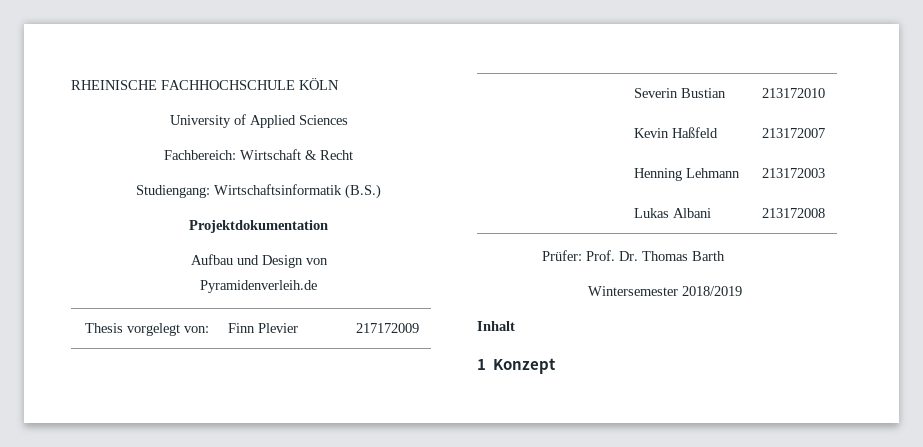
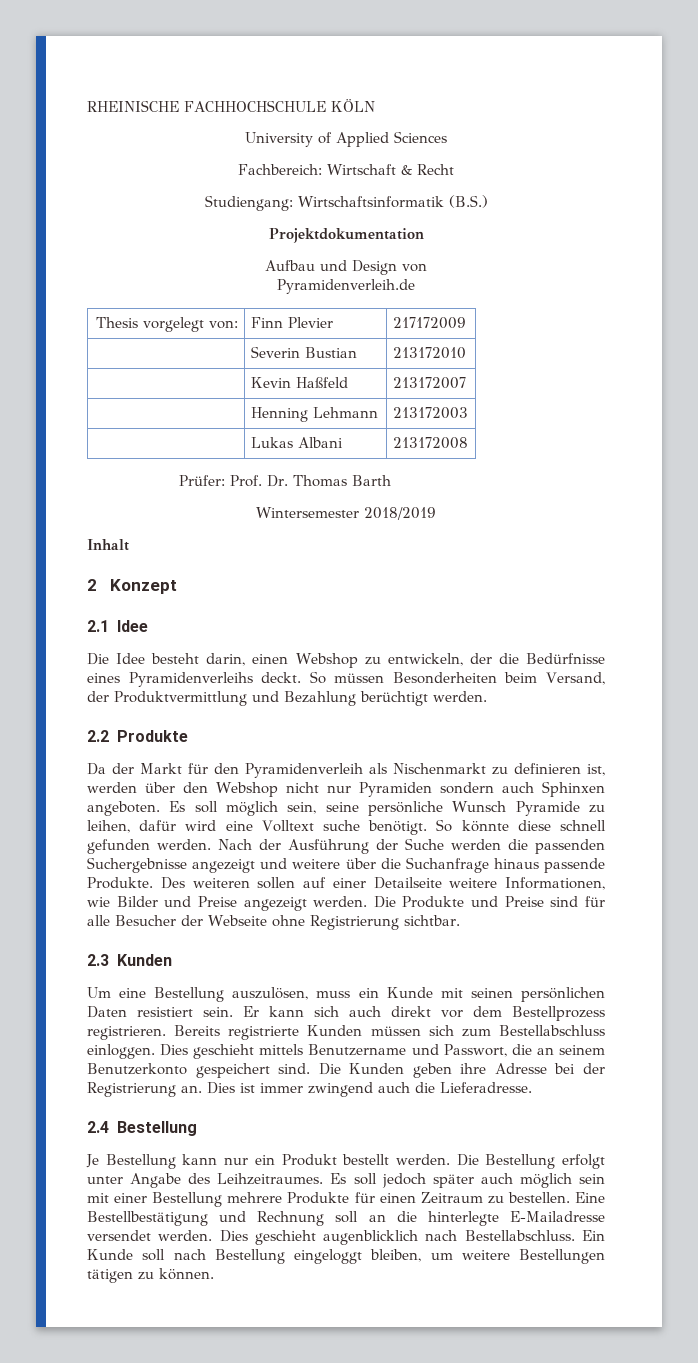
[477,359,486,370] 1 -> [87,579,97,591] 2
(557, 366) none -> [87,620,148,632] [87,653,605,668] [87,671,606,687] [87,691,487,706] [87,730,188,742] [87,763,605,778] [87,781,605,797] [87,801,605,816] [87,819,607,835] [87,838,605,854] [87,857,605,873] [87,877,605,890] [87,896,605,911] [87,915,460,930] [87,954,172,966] [87,987,605,1002] [87,1006,605,1021] [87,1025,606,1040] [87,1044,605,1059] [87,1063,605,1078] [87,1082,532,1097] [87,1121,197,1136] [86,1154,605,1169] [87,1173,606,1188] [87,1192,606,1207] [87,1211,606,1226] [87,1230,605,1245] [87,1249,605,1264] [87,1268,214,1283] // 2.1 Idee // Die Idee besteht darin, einen Webshop zu entwickeln, der die Bedürfnisse eines Pyramidenverleihs deckt. So müssen Besonderheiten beim Versand, der Produktvermittlung und Bezahlung berüchtigt werden. // 2.2 Produkte // Da der Markt für den Pyramidenverleih als Nischenmarkt zu definieren ist, werden über den Webshop nicht nur Pyramiden sondern auch Sphinxen angeboten. Es soll möglich sein, seine persönliche Wunsch Pyramide zu leihen, dafür wird eine Volltext suche benötigt. So könnte diese schnell gefunden werden. Nach der Ausführung der Suche werden die passenden Suchergebnisse angezeigt und weitere über die Suchanfrage hinaus passende Produkte. Des weiteren sollen auf einer Detailseite weitere Informationen, wie Bilder und Preise angezeigt werden. Die Produkte und Preise sind für alle Besucher der Webseite ohne Registrierung sichtbar. // 2.3 Kunden // Um eine Bestellung auszulösen, muss ein Kunde mit seinen persönlichen Daten resistiert sein. Er kann sich auch direkt vor dem Bestellprozess registrieren. Bereits registrierte Kunden müssen sich zum Bestellabschluss einloggen. Dies geschieht mittels Benutzername und Passwort, die an seinem Benutzerkonto gespeichert sind. Die Kunden geben ihre Adresse bei der Registrierung an. Dies ist immer zwingend auch die Lieferadresse. // 2.4 Bestellung // Je Bestellung kann nur ein Produkt bestellt werden. Die Bestellung erfolgt unter Angabe des Leihzeitraumes. Es soll jedoch später auch möglich sein mit einer Bestellung mehrere Produkte für einen Zeitraum zu bestellen. Eine Bestellbestätigung und Rechnung soll an die hinterlegte E-Mailadresse versendet werden. Dies geschieht augenblicklich nach Bestellabschluss. Ein Kunde soll nach Bestellung eingeloggt bleiben, um weitere Bestellungen tätigen zu können.

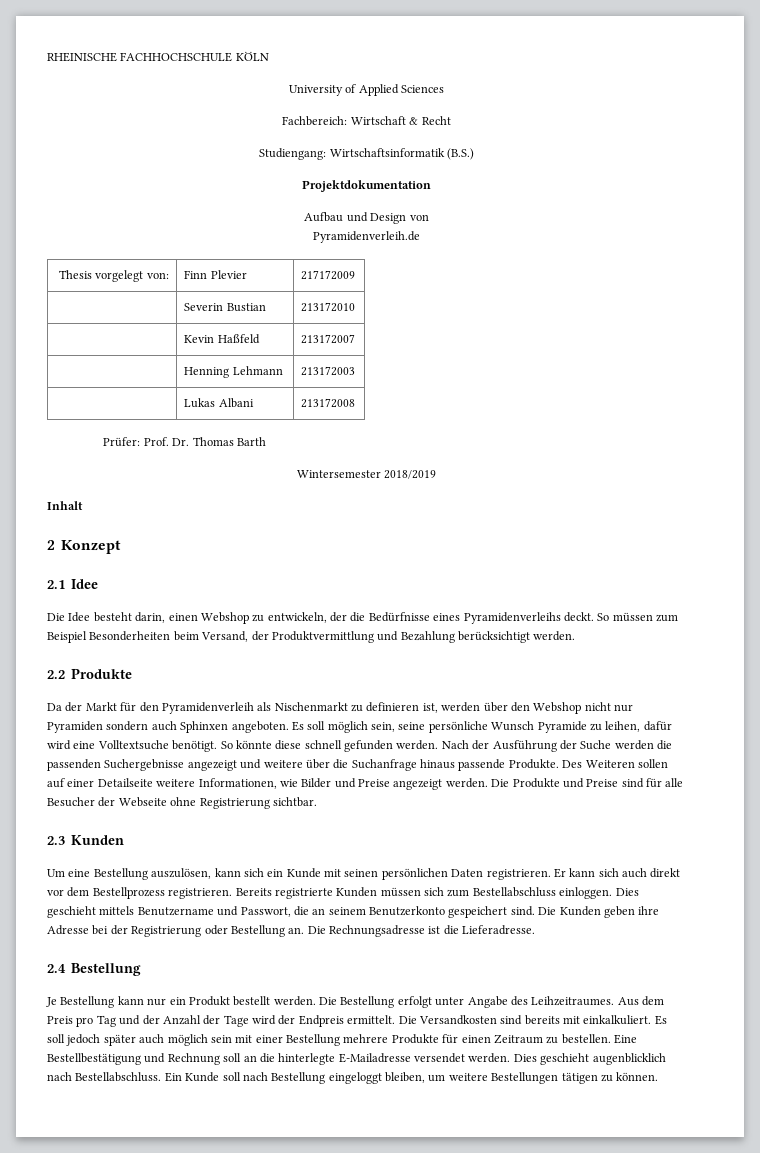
(385, 678) none -> [656,614,678,622] [47,631,87,643] zum Beispiel
[360,691,428,706] berüchtigt -> [458,631,530,643] berücksichtigt
[261,820,360,832] Volltext suche -> [97,740,169,750] Volltextsuche
[192,878,250,888] weiteren -> [585,760,635,768] Weiteren
[316,991,351,998] muss -> [214,868,264,877] kann sich
[137,1007,233,1017] resistiert sein. -> [486,869,551,880] registrieren.
[181,1082,410,1097] an. Dies ist immer zwingend auch -> [204,925,441,937] oder Bestellung an. Die Rechnungsadresse ist
(324, 1179) none -> [617,996,664,1006] [47,1015,652,1027] Aus dem Preis pro Tag und der Anzahl der Tage wird der Endpreis ermittelt. Die Versandkosten sind bereits mit einkalkuliert.

